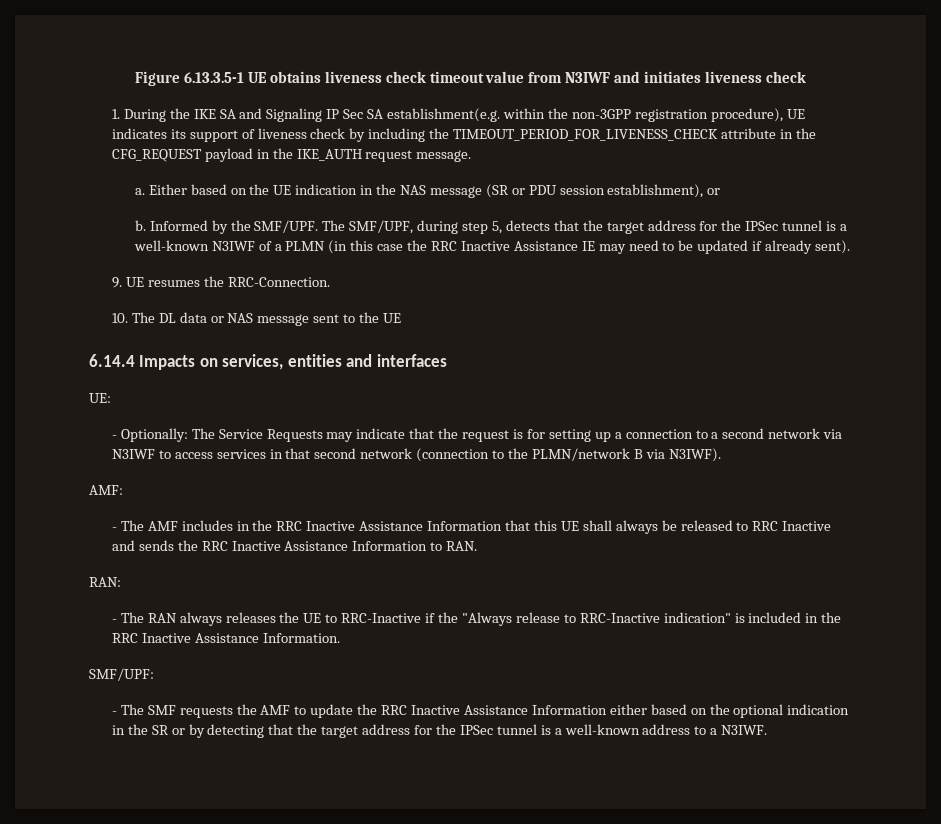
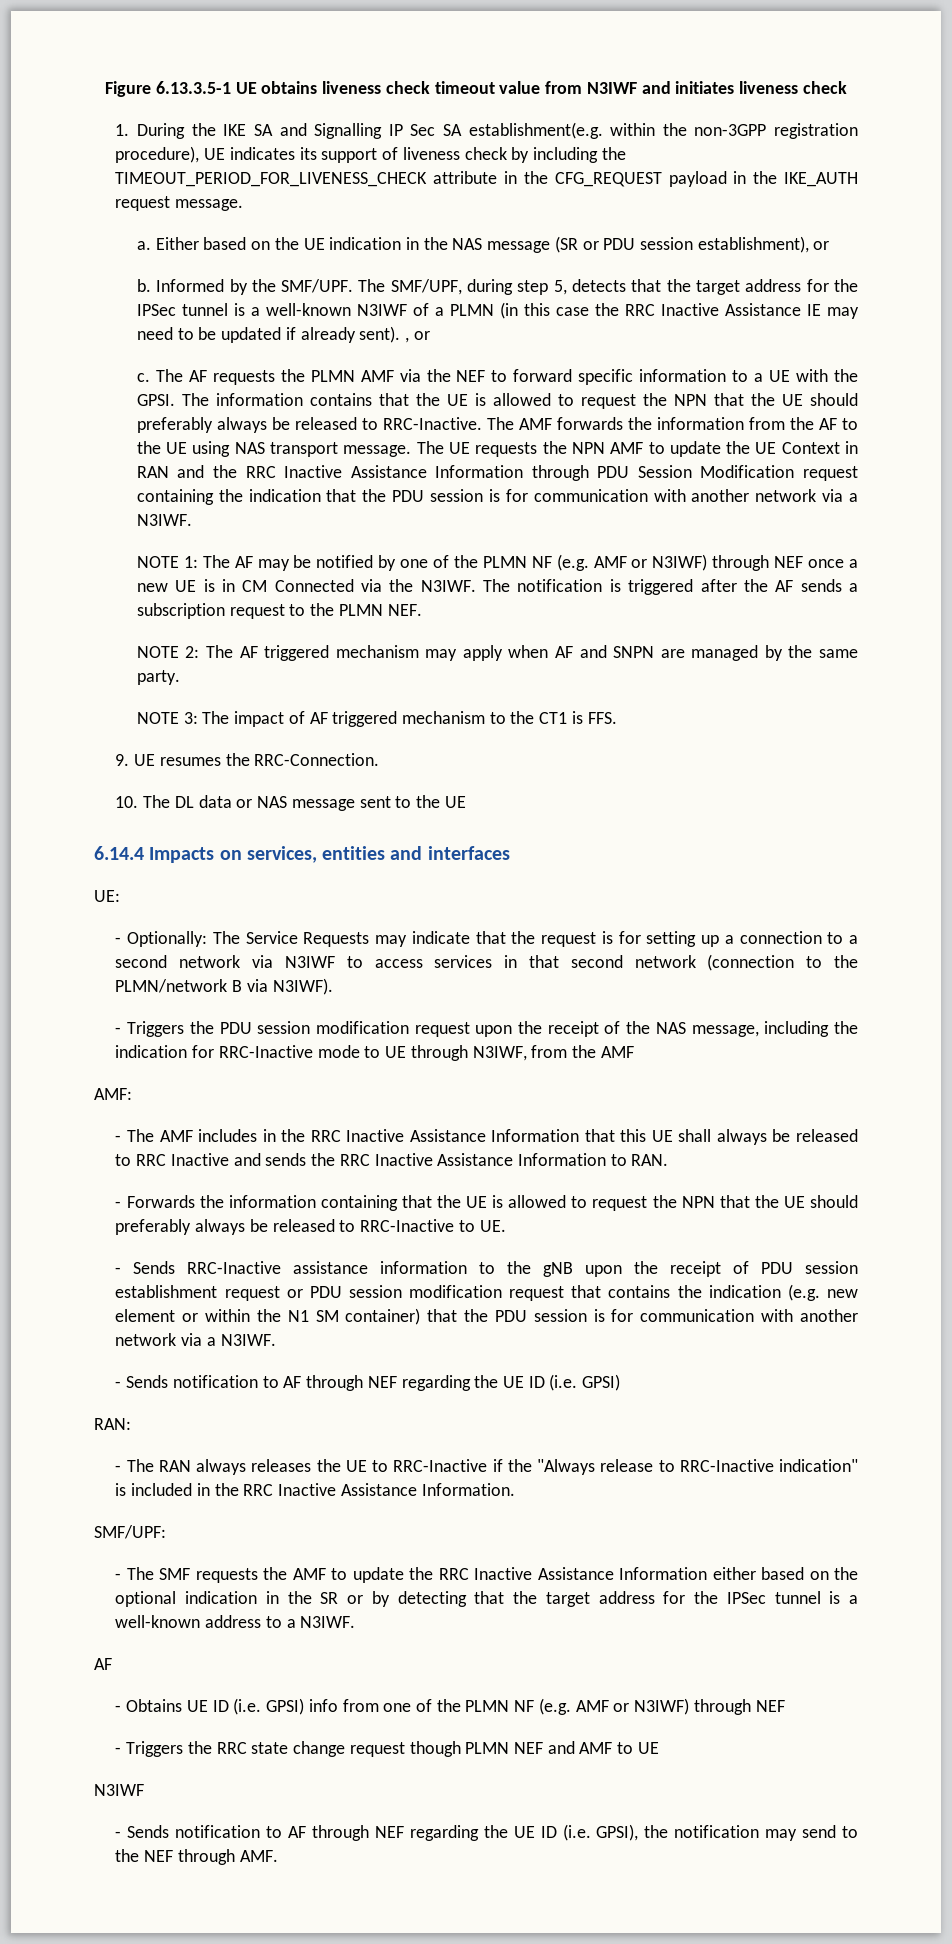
[266,108,323,122] Signaling -> [314,123,383,139] Signalling
(851, 247) none -> [404,331,430,343] [136,369,859,385] [136,393,858,409] [136,417,859,433] [136,441,858,457] [136,465,858,481] [136,489,859,505] [136,514,192,526] [136,554,859,571] [136,579,859,595] [136,603,422,619] [136,645,858,661] [136,670,180,685] [136,711,617,727] , or // c. The AF requests the PLMN AMF via the NEF to forward specific information to a UE with the GPSI. The information contains that the UE is allowed to request the NPN that the UE should preferably always be released to RRC-Inactive. The AMF forwards the information from the AF to the UE using NAS transport message. The UE requests the NPN AMF to update the UE Context in RAN and the RRC Inactive Assistance Information through PDU Session Modification request containing the indication that the PDU session is for communication with another network via a N3IWF. // NOTE 1: The AF may be notified by one of the PLMN NF (e.g. AMF or N3IWF) through NEF once a new UE is in CM Connected via the N3IWF. The notification is triggered after the AF sends a subscription request to the PLMN NEF. // NOTE 2: The AF triggered mechanism may apply when AF and SNPN are managed by the same party. // NOTE 3: The impact of AF triggered mechanism to the CT1 is FFS.
(721, 455) none -> [115,1021,858,1037] [115,1045,634,1061] // - Triggers the PDU session modification request upon the receipt of the NAS message, including the indication for RRC-Inactive mode to UE through N3IWF, from the AMF
(478, 546) none -> [115,1195,859,1211] [115,1219,506,1235] [115,1261,859,1277] [115,1284,858,1301] [115,1308,858,1325] [115,1333,276,1346] [115,1374,621,1391] // - Forwards the information containing that the UE is allowed to request the NPN that the UE should preferably always be released to RRC-Inactive to UE. // - Sends RRC-Inactive assistance information to the gNB upon the receipt of PDU session establishment request or PDU session modification request that contains the indication (e.g. new element or within the N1 SM container) that the PDU session is for communication with another network via a N3IWF. // - Sends notification to AF through NEF regarding the UE ID (i.e. GPSI)
(768, 730) none -> [94,1658,112,1670] [115,1698,785,1715] [115,1741,659,1757] [94,1784,144,1796] [115,1824,858,1841] [115,1849,278,1865] // AF // - Obtains UE ID (i.e. GPSI) info from one of the PLMN NF (e.g. AMF or N3IWF) through NEF // - Triggers the RRC state change request though PLMN NEF and AMF to UE // N3IWF // - Sends notification to AF through NEF regarding the UE ID (i.e. GPSI), the notification may send to the NEF through AMF.

